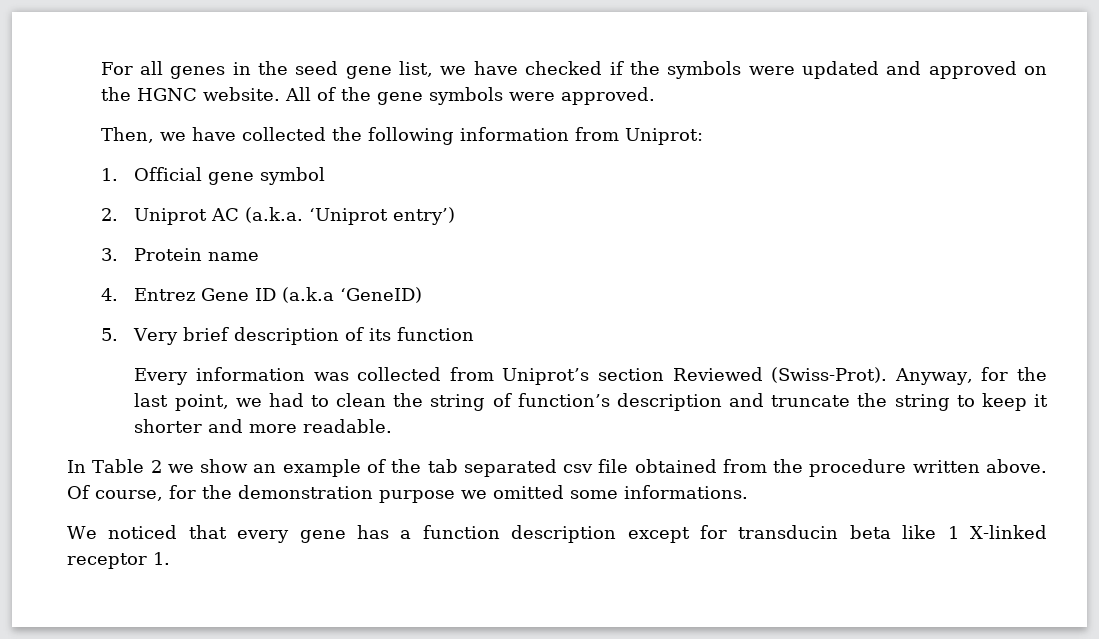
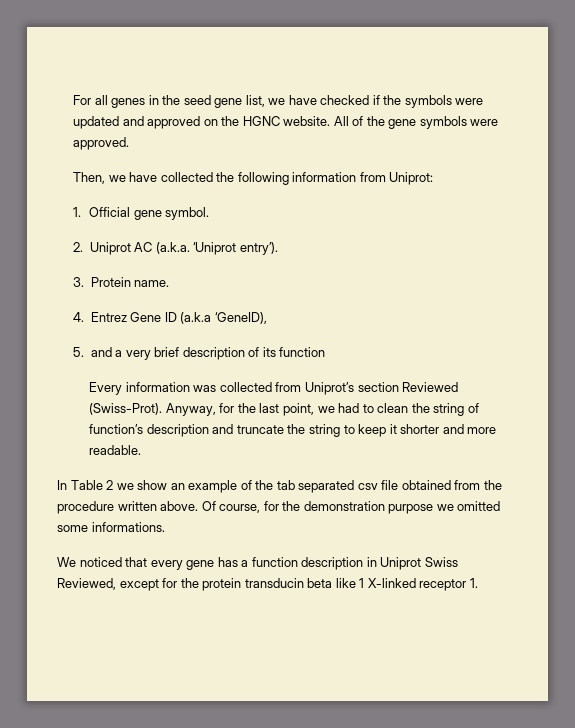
[260,167,326,185] symbol -> [165,207,210,220] symbol.
[393,207,456,225] entry’) -> [239,242,278,255] entry’).
[208,252,260,261] name -> [134,280,170,287] name.
[340,287,423,303] ‘GeneID) -> [214,312,267,324] ‘GeneID),
[133,328,179,345] Very -> [90,347,151,360] and a very
[627,525,727,543] except for -> [366,557,458,570] [57,578,242,591] in Uniprot Swiss Reviewed, except for the protein

